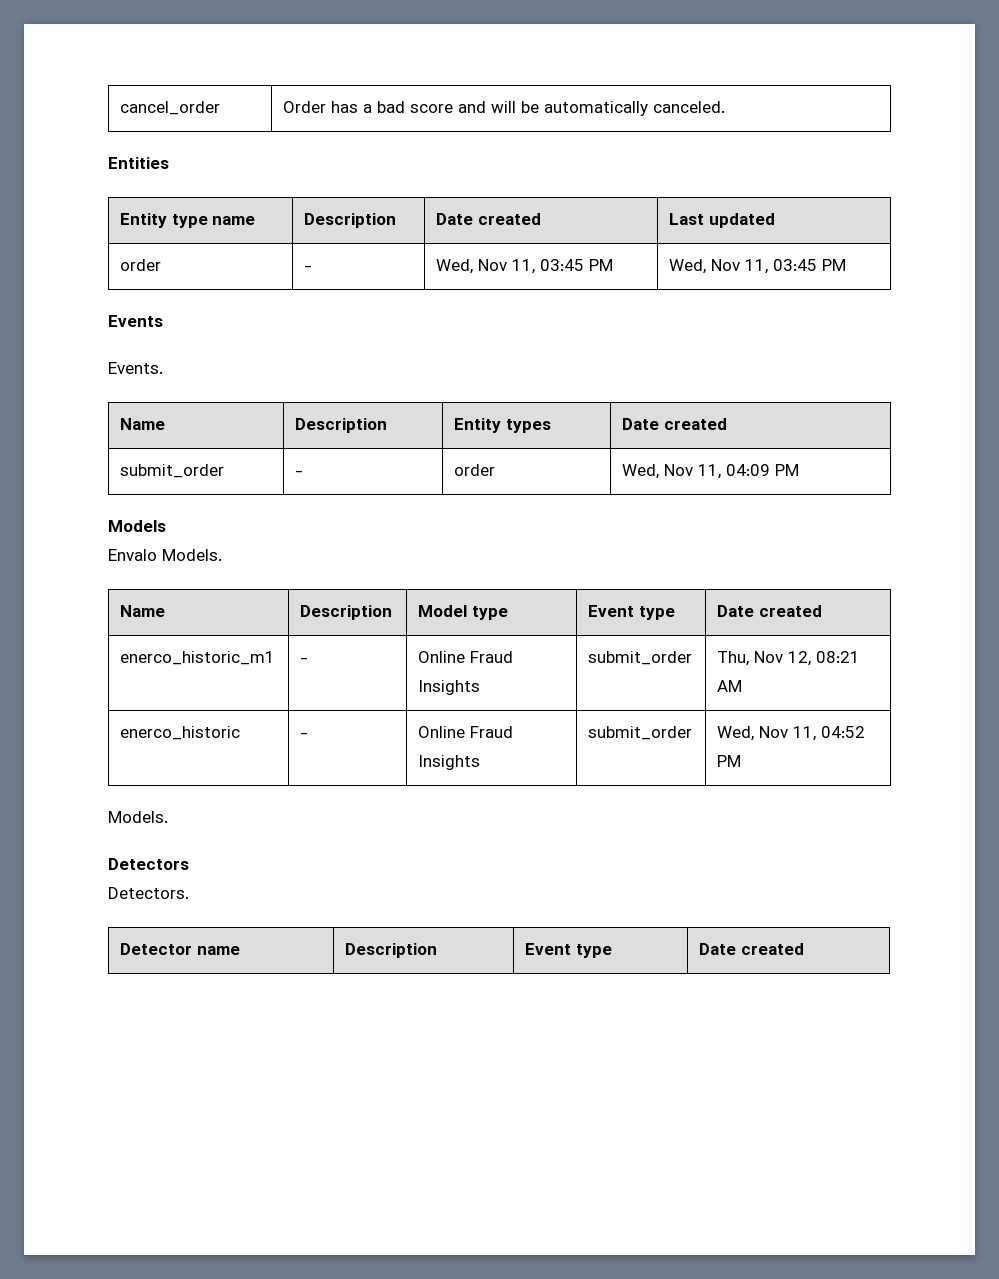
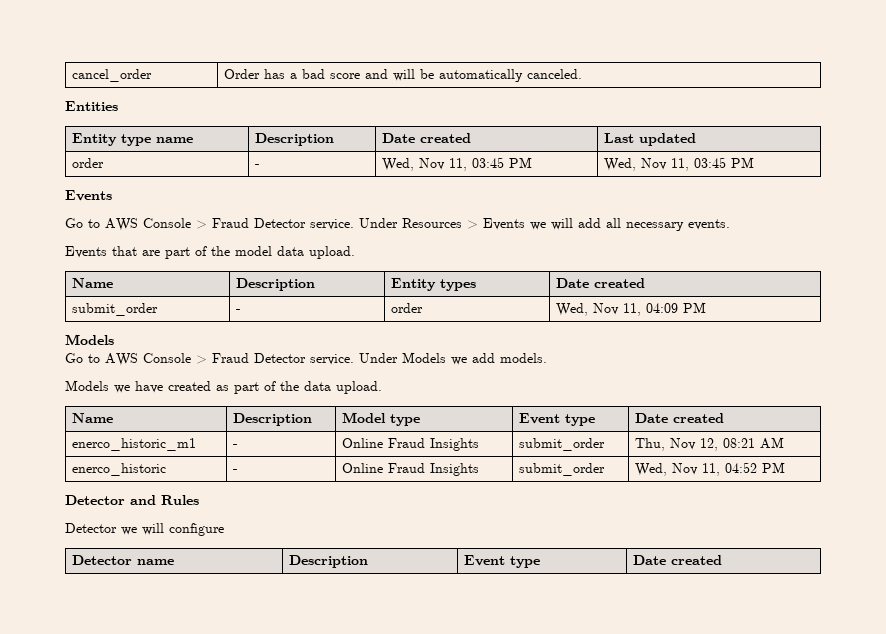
[108,362,163,374] Events. -> [65,218,730,231] [65,246,355,259] Go to AWS Console > Fraud Detector service. Under Resources > Events we will add all necessary events. // Events that are part of the model data upload.
[108,549,222,561] Envalo Models. -> [65,352,547,366] [65,380,382,394] Go to AWS Console > Fraud Detector service. Under Models we add models. // Models we have created as part of the data upload.
[108,811,168,823] [108,858,189,870] [108,887,189,899] Models. // Detectors // Detectors. -> [65,495,199,505] [65,523,224,536] Detector and Rules // Detector we will configure

